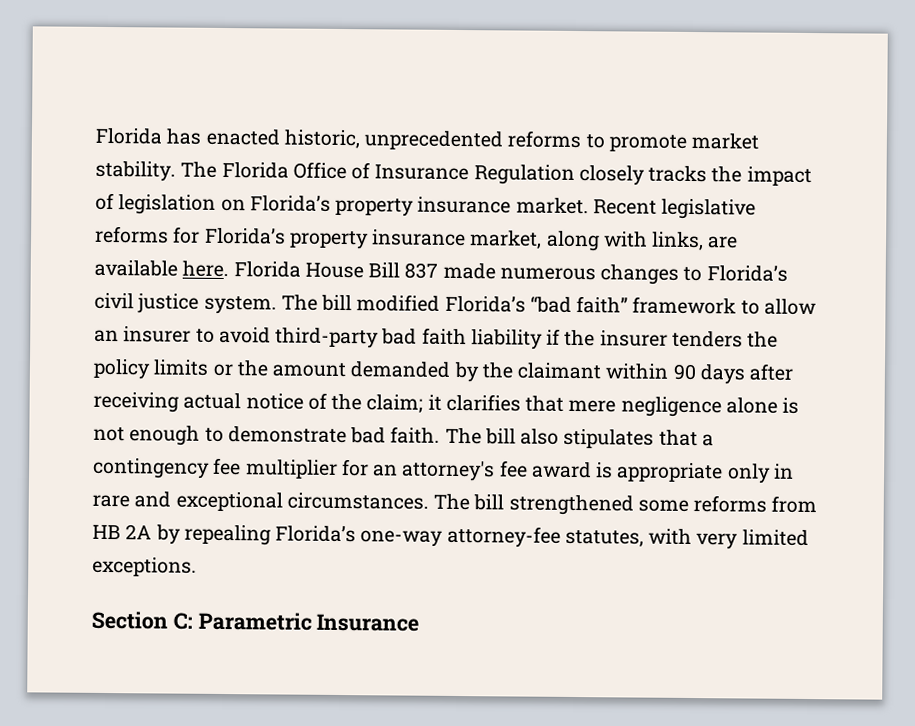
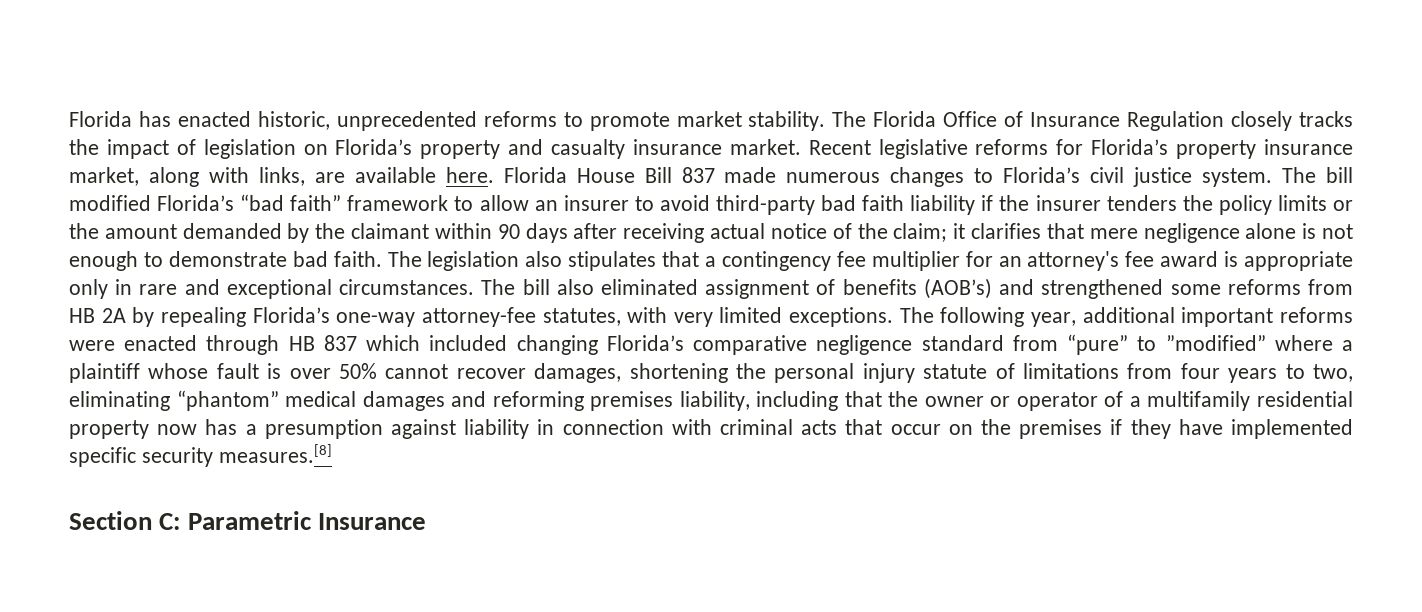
(415, 207) none -> [508,139,626,159] and casualty
[484,428,516,445] bill -> [427,251,520,271] legislation
(505, 502) none -> [556,278,1035,299] also eliminated assignment of benefits (AOB’s) and
(197, 566) none -> [899,307,1353,327] [69,334,1353,355] [69,363,1354,383] [69,390,1353,411] [69,419,1354,439] [69,444,332,467] The following year, additional important reforms were enacted through HB 837 which included changing Florida’s comparative negligence standard from “pure” to ”modified” where a plaintiff whose fault is over 50% cannot recover damages, shortening the personal injury statute of limitations from four years to two, eliminating “phantom” medical damages and reforming premises liability, including that the owner or operator of a multifamily residential property now has a presumption against liability in connection with criminal acts that occur on the premises if they have implemented specific security measures.[8]

